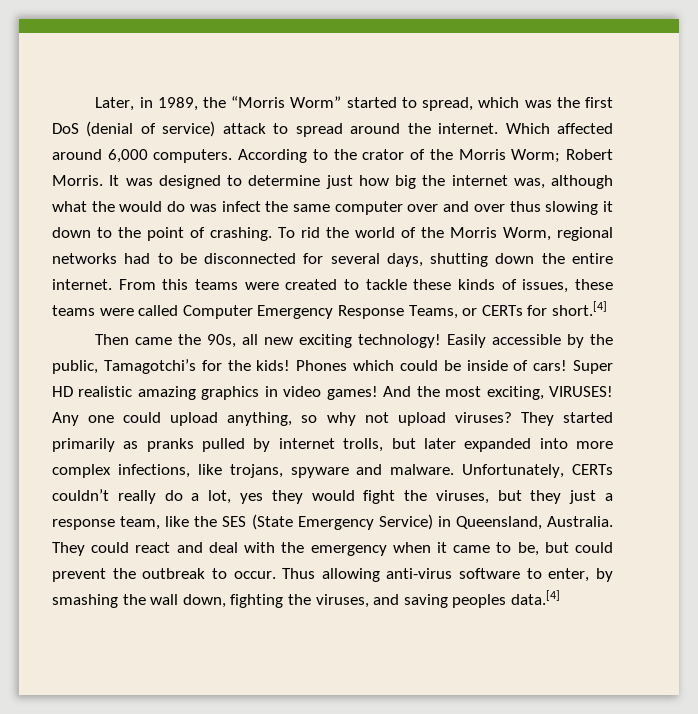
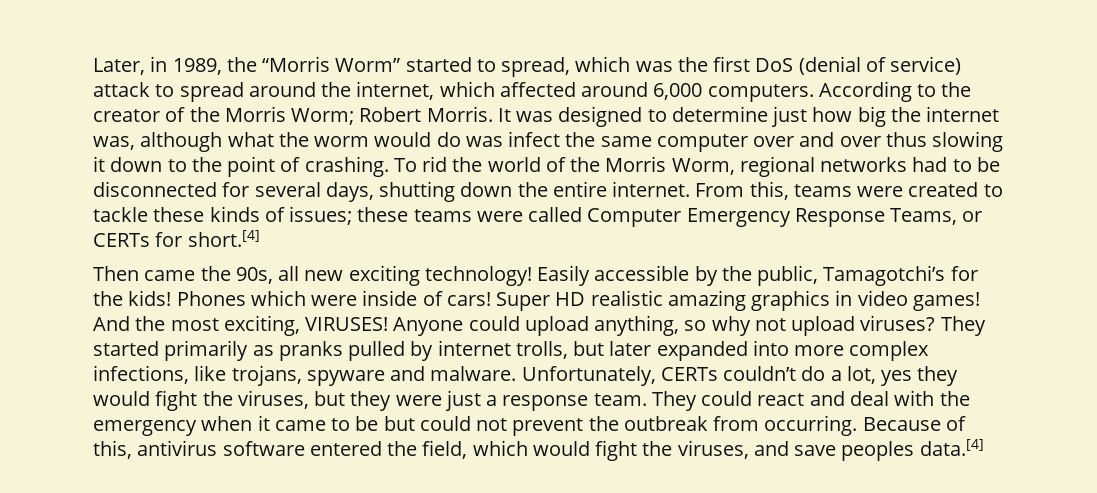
[438,123,550,134] internet. Which -> [356,81,495,100] internet, which
[362,149,405,160] crator -> [93,109,160,122] creator
(115, 206) none -> [314,136,370,147] worm
[162,279,189,290] this -> [749,181,789,200] this,
[522,279,569,293] issues, -> [289,206,353,225] issues;
[399,360,461,371] could be -> [311,295,358,306] were
[52,412,115,426] Any one -> [393,317,464,336] Anyone
[117,490,156,504] really -> (797, 373) none
(562, 497) none -> [395,395,442,406] were
[120,514,614,530] team, like the SES (State Emergency Service) in Queensland, Australia. -> [593,393,647,406] team.
[517,542,539,556] be, -> [355,416,379,431] be
(614, 547) none -> [476,418,508,431] not
[211,568,613,582] [52,594,284,608] to occur. Thus allowing anti-virus software to enter, by smashing the wall down, fighting -> [713,415,966,436] [93,440,638,461] from occurring. Because of this, antivirus software entered the field, which would fight
[403,594,448,608] saving -> [794,445,837,456] save

